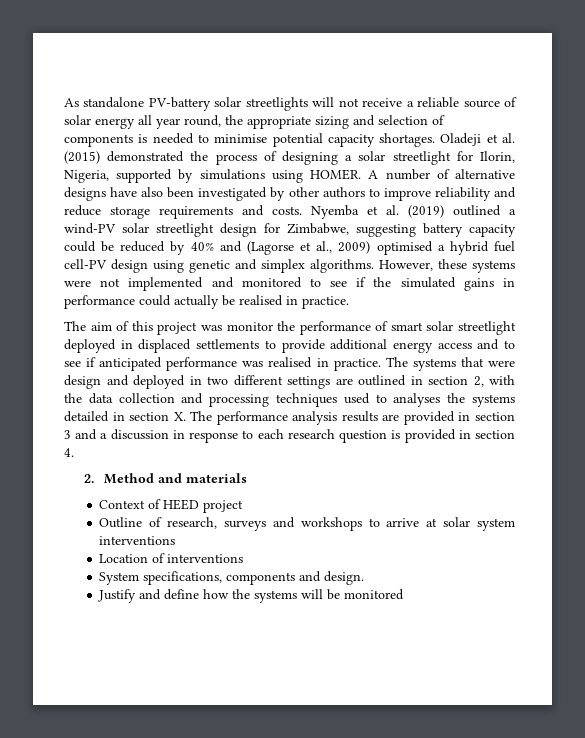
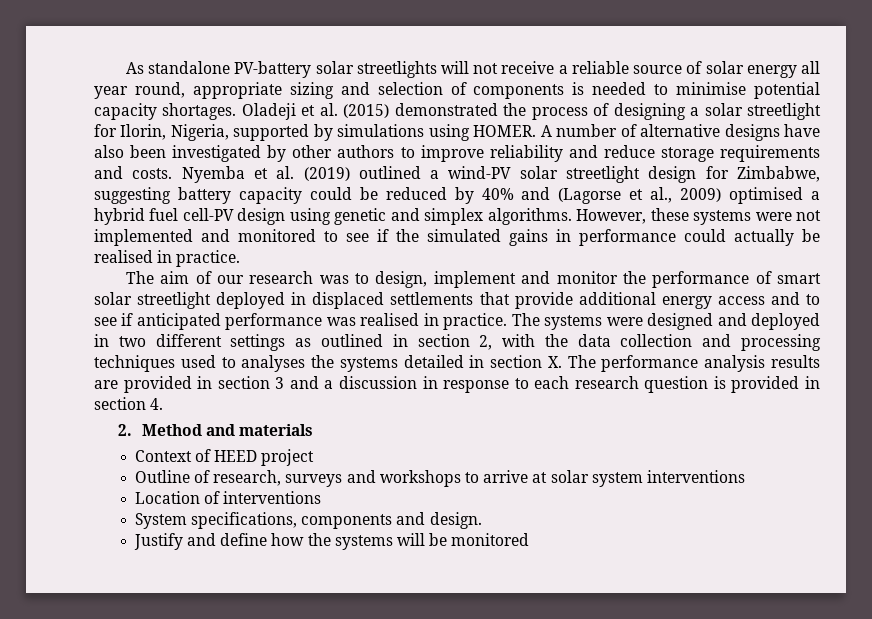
[225,115,243,125] the -> (185, 90) none
[131,321,222,335] this project was -> [216,271,551,288] our research was to design, implement and
[264,340,276,349] to -> [479,292,510,305] that
[460,357,515,367] [64,375,101,389] that were design -> [606,313,714,330] were designed
[335,378,353,385] are -> [295,338,312,347] as

